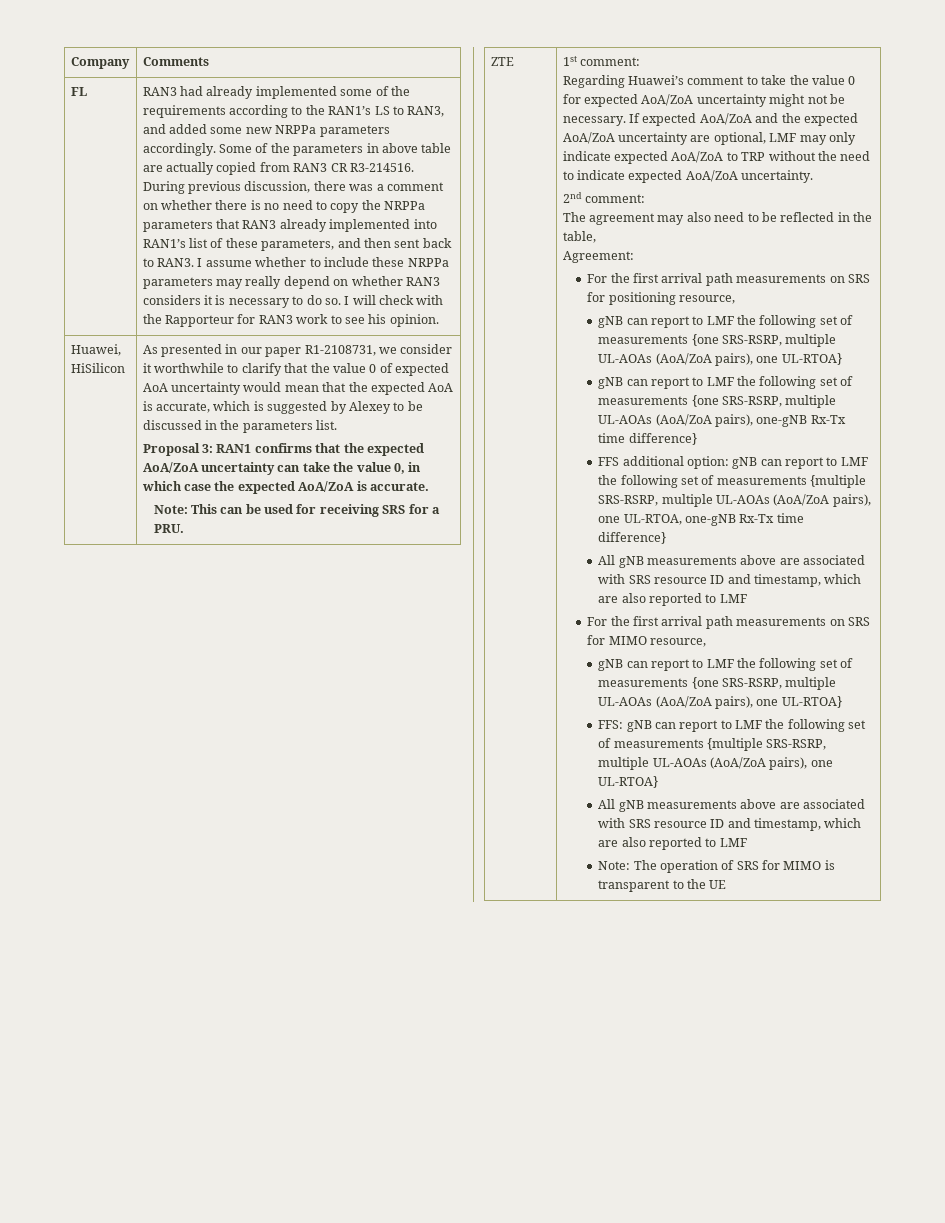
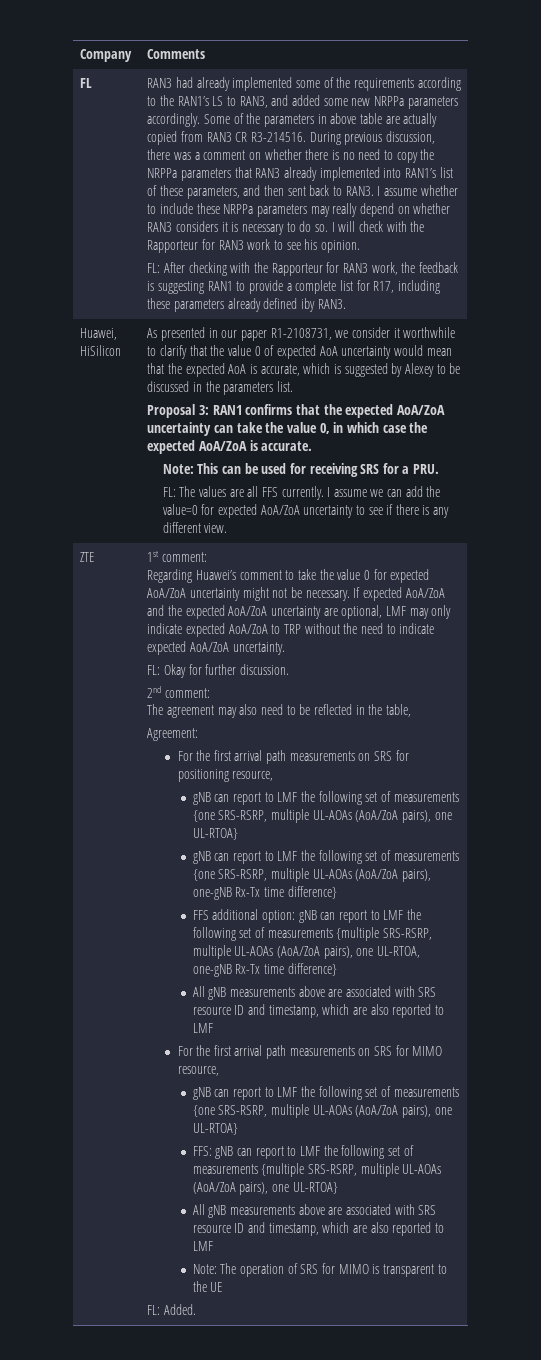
(439, 320) none -> [147,262,458,276] [147,280,440,294] [147,298,346,312] // FL: After checking with the Rapporteur for RAN3 work, the feedback is suggesting RAN1 to provide a complete list for R17, including these parameters already defined iby RAN3.
(184, 528) none -> [162,486,441,500] [162,504,450,518] [162,522,228,533] // FL: The values are all FFS currently. I assume we can add the value=0 for expected AoA/ZoA uncertainty to see if there is any different view.
(814, 176) none -> [147,664,289,678] // FL: Okay for further discussion.
(727, 884) none -> [147,1304,197,1315] // FL: Added.

